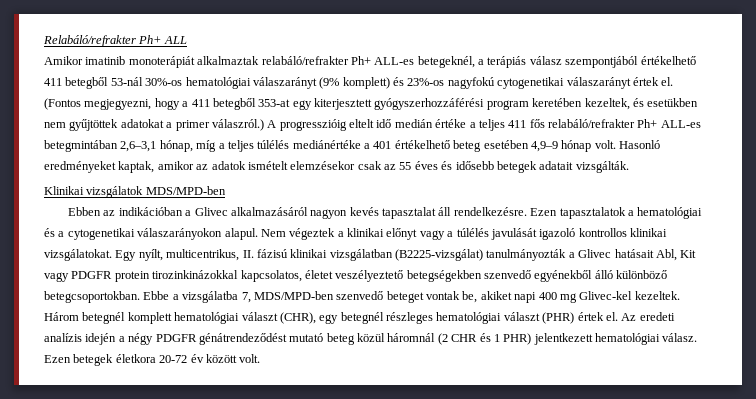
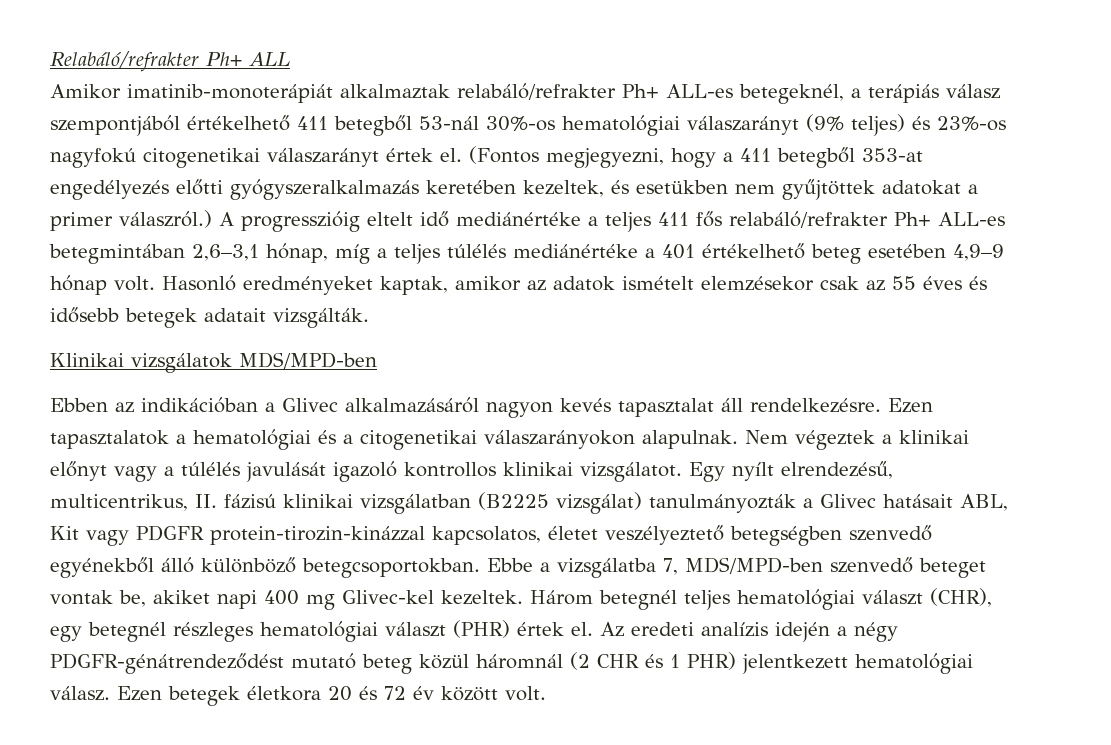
[85,56,195,68] imatinib monoterápiát -> [127,84,333,103] imatinib-monoterápiát
[342,77,390,89] komplett) -> [851,114,905,136] teljes)
[497,77,565,89] cytogenetikai -> [143,148,260,168] citogenetikai
[292,98,529,110] egy kiterjesztett gyógyszerhozzáférési program -> [50,179,419,200] engedélyezés előtti gyógyszeralkalmazás
[394,119,467,128] medián értéke -> [456,212,581,226] mediánértéke
[67,228,258,240] cytogenetikai válaszarányokon alapul. -> [360,430,738,450] citogenetikai válaszarányokon alapulnak.
[44,249,163,261] vizsgálatokat. Egy nyílt, -> [580,461,893,482] vizsgálatot. Egy nyílt elrendezésű,
[395,249,483,261] (B2225-vizsgálat) -> [478,492,642,514] (B2225 vizsgálat)
[655,249,677,261] Abl, -> [960,494,1008,511] ABL,
[114,270,239,282] protein tirozinkinázokkal -> [210,526,425,545] protein-tirozin-kinázzal
[406,270,482,282] betegségekben -> [730,526,842,546] betegségben
[127,312,172,324] komplett -> [684,590,730,610] teljes
[155,333,287,345] PDGFR génátrendeződést -> [50,653,284,674] PDGFR-génátrendeződést
[159,355,188,363] 20-72 -> [328,686,406,701] 20 és 72

